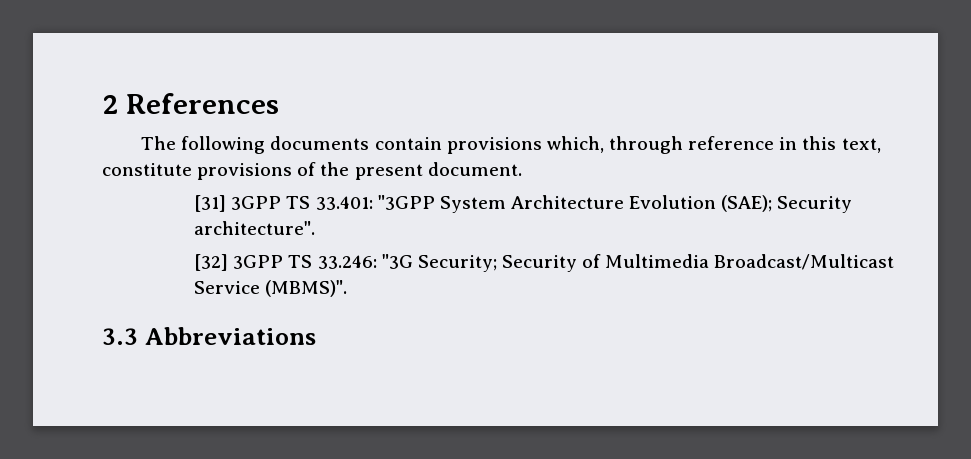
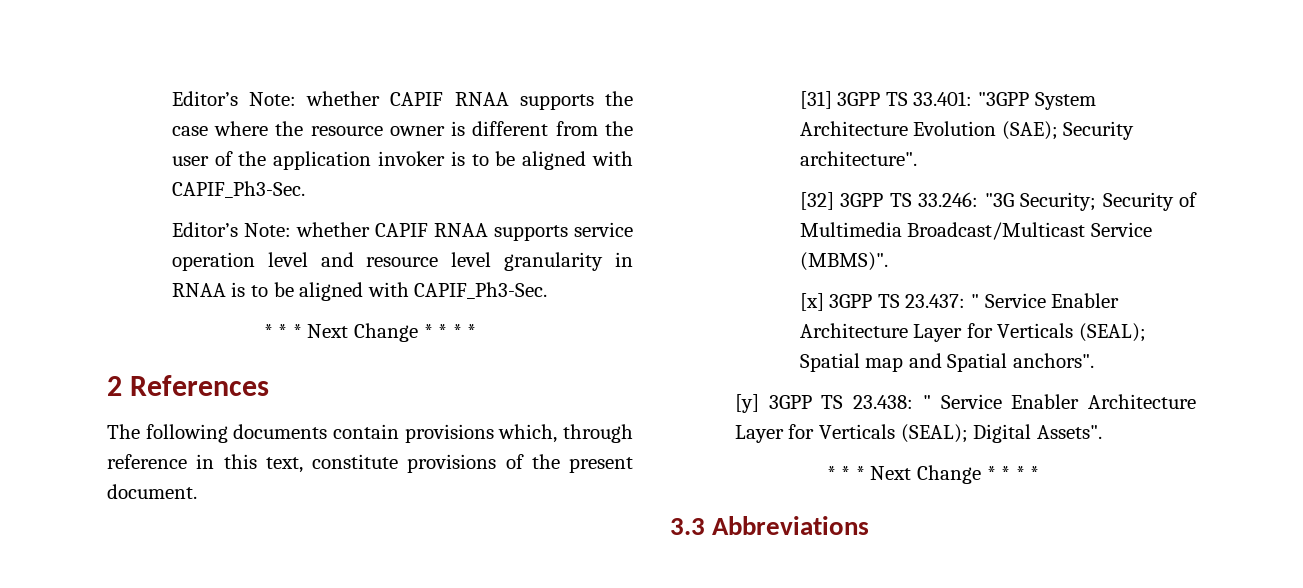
(102, 104) none -> [171,91,633,110] [171,121,634,136] [171,151,633,170] [171,181,305,198] [171,222,633,241] [171,252,633,271] [171,282,548,301] [263,323,477,342] Editor’s Note: whether CAPIF RNAA supports the case where the resource owner is different from the user of the application invoker is to be aligned with CAPIF_Ph3-Sec. // Editor’s Note: whether CAPIF RNAA supports service operation level and resource level granularity in RNAA is to be aligned with CAPIF_Ph3-Sec. // * * * Next Change * * * * //
(348, 288) none -> [799,293,1120,311] [799,323,1146,342] [799,353,1094,372] [734,394,1196,413] [734,424,1102,443] [826,465,1040,484] // [x] 3GPP TS 23.437: " Service Enabler Architecture Layer for Verticals (SEAL); Spatial map and Spatial anchors". // [y] 3GPP TS 23.438: " Service Enabler Architecture Layer for Verticals (SEAL); Digital Assets". // * * * Next Change * * * *

